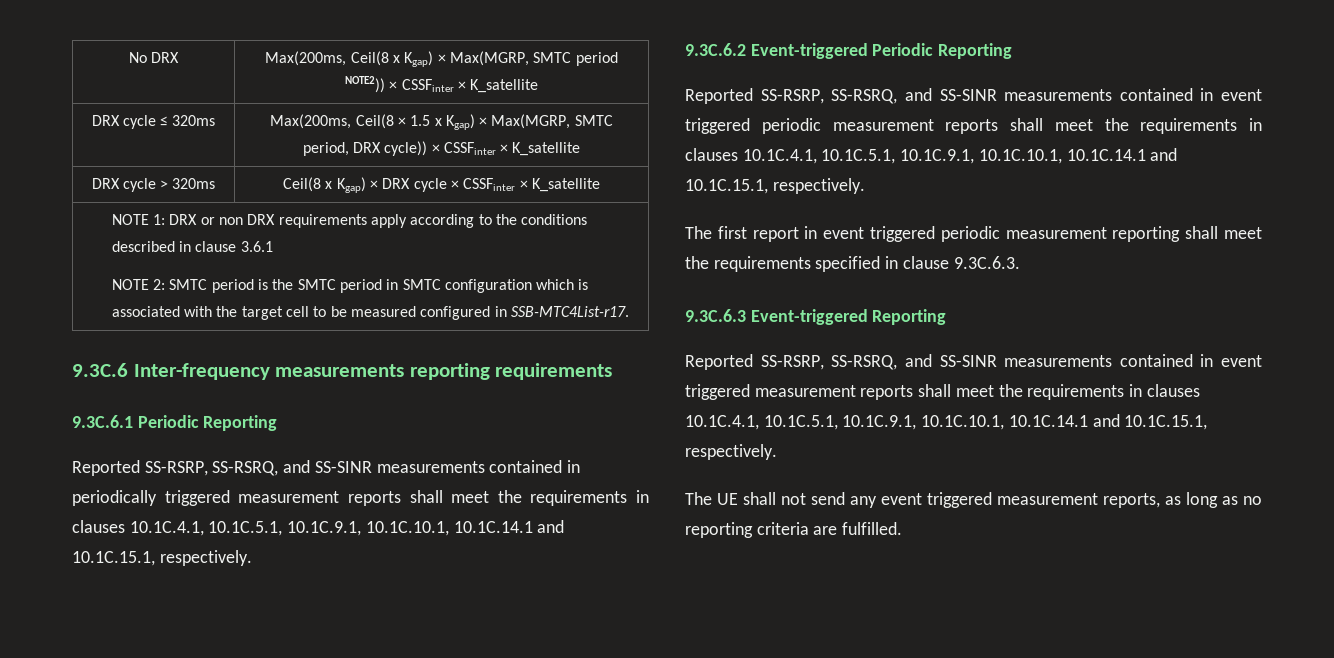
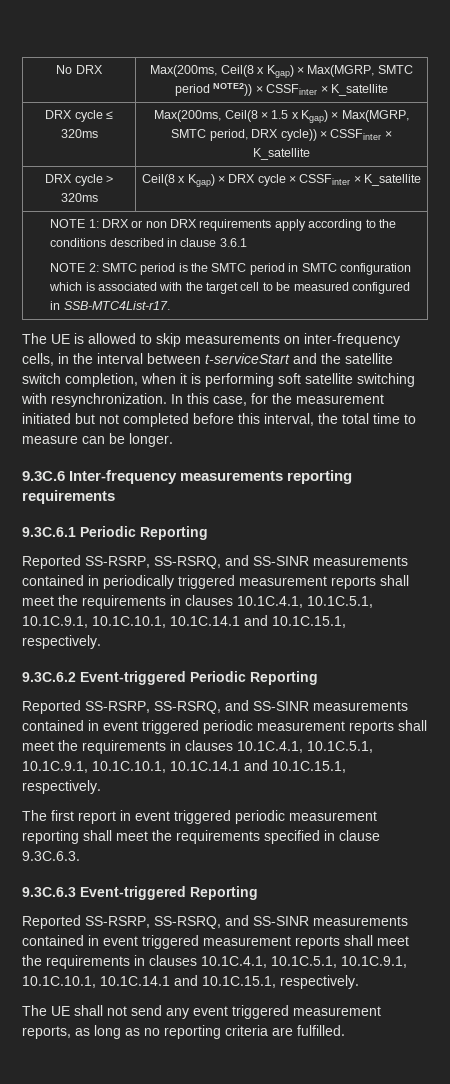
(629, 311) none -> [22,333,400,347] [22,353,393,366] [22,373,415,387] [21,393,384,407] [22,413,416,427] [22,433,173,447] // The UE is allowed to skip measurements on inter-frequency cells, in the interval between t-serviceStart and the satellite switch completion, when it is performing soft satellite switching with resynchronization. In this case, for the measurement initiated but not completed before this interval, the total time to measure can be longer.

